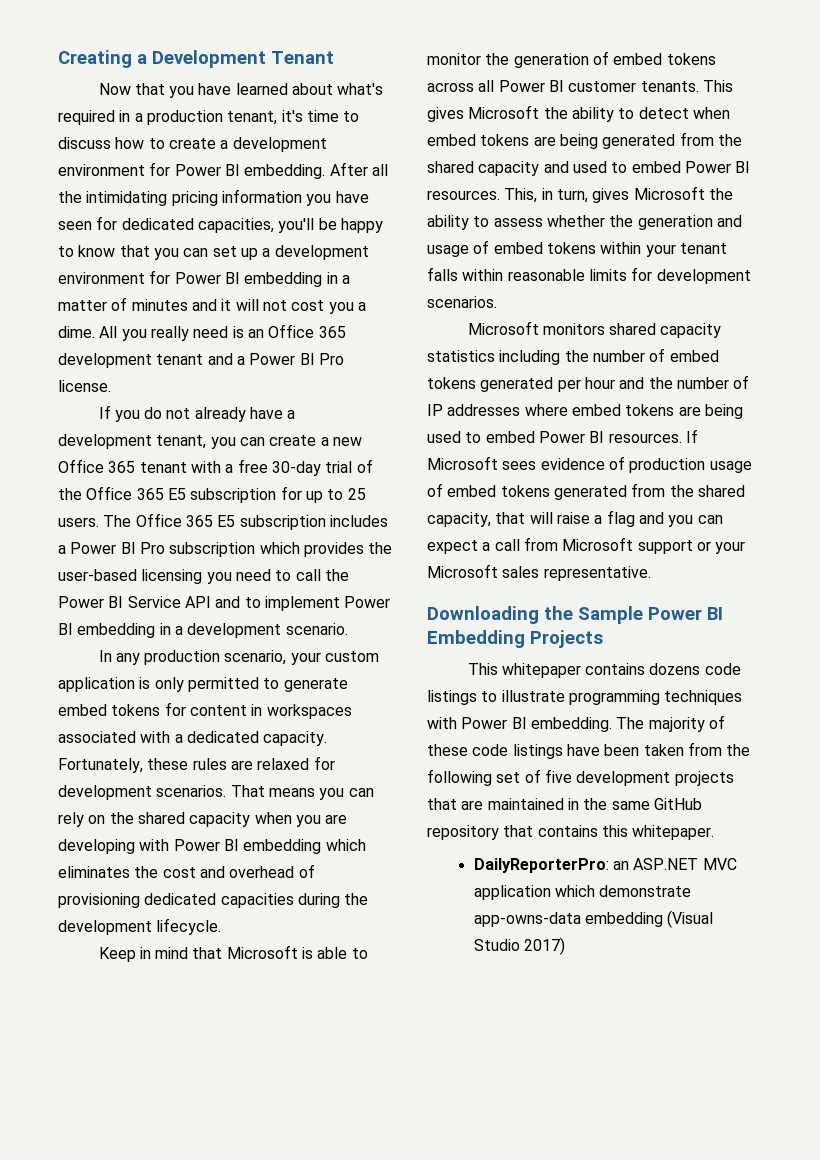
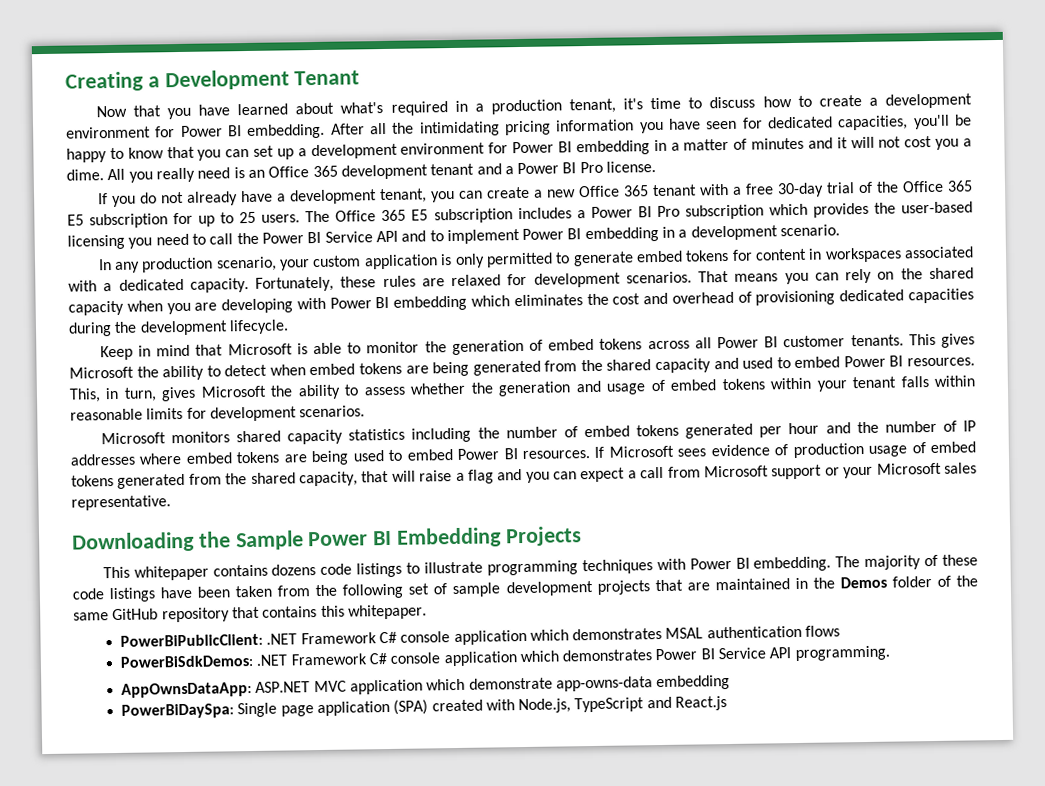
[544,769,572,783] five -> [452,582,501,598] sample
(608, 804) none -> [839,575,978,589] Demos folder of the
[473,858,630,873] DailyReporterPro: an -> [119,625,841,647] [119,645,890,668] [120,682,252,698] PowerBiPublicClient: .NET Framework C# console application which demonstrates MSAL authentication flows // PowerBiSdkDemos: .NET Framework C# console application which demonstrates Power BI Service API programming. // AppOwnsDataApp:
[667,910,714,928] [473,937,566,955] (Visual Studio 2017) -> [120,696,728,719] // PowerBiDaySpa: Single page application (SPA) created with Node.js, TypeScript and React.js

